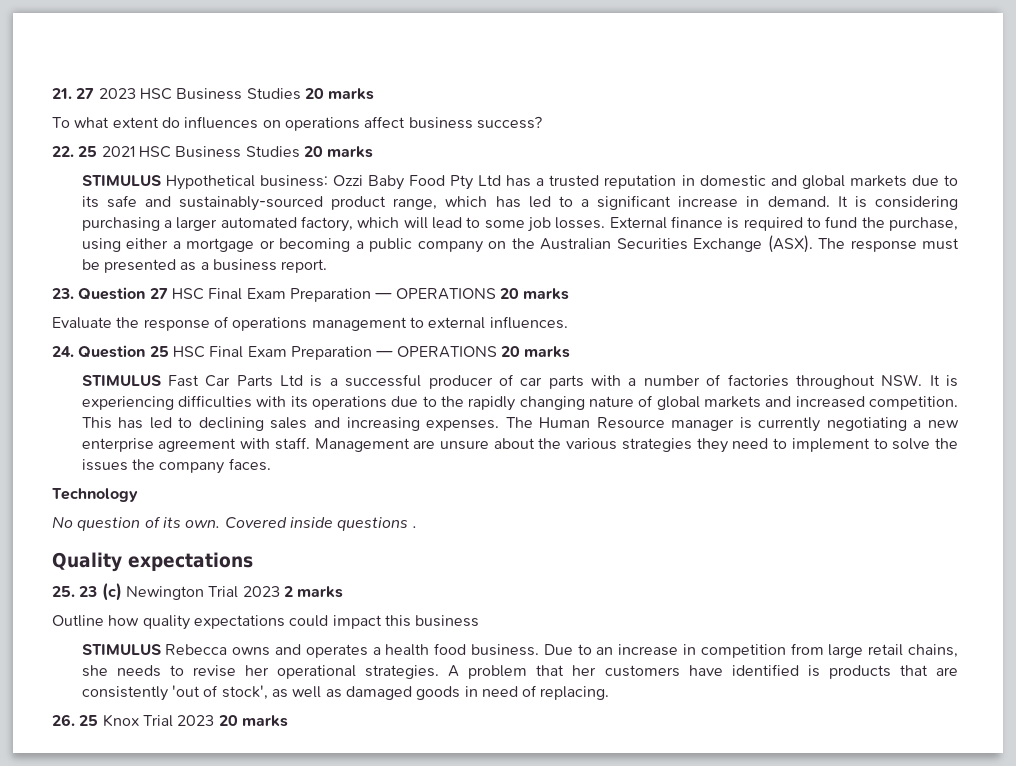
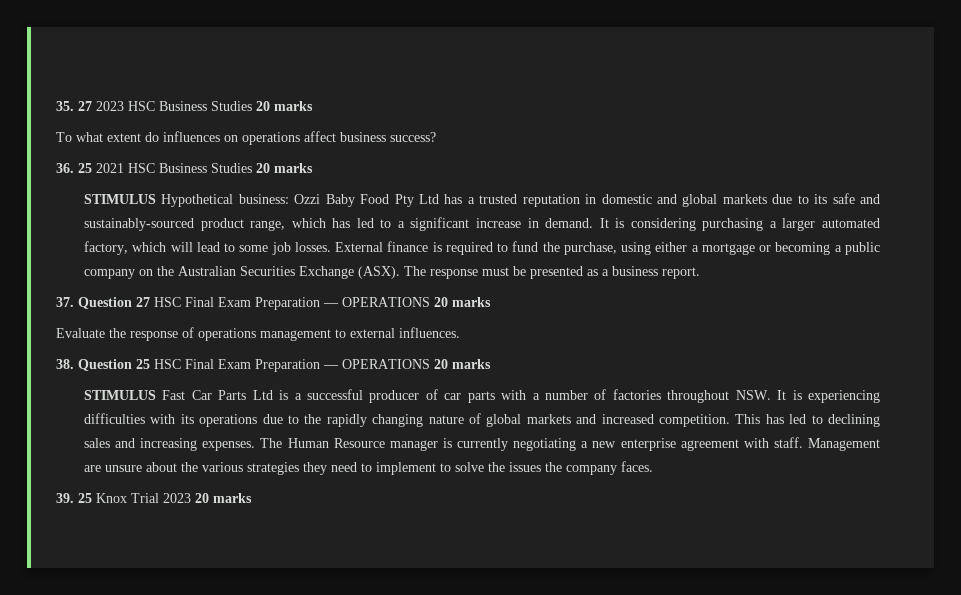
[52,88,72,99] 21. -> [56,101,74,111] 35.
[52,146,74,157] 22. -> [56,163,74,173] 36.
[52,288,74,299] 23. -> [56,297,74,307] 37.
[52,346,74,357] 24. -> [56,359,74,369] 38.
[52,488,138,502] [52,516,417,531] [52,552,253,572] [52,583,344,601] [52,615,480,630] [81,643,958,658] [81,664,958,679] [81,685,610,701] [52,714,75,726] Technology // No question of its own. Covered inside questions . // Quality expectations // 25. 23 (c) Newington Trial 2023 2 marks // Outline how quality expectations could impact this business // STIMULUS Rebecca owns and operates a health food business. Due to an increase in competition from large retail chains, she needs to revise her operational strategies. A problem that her customers have identified is products that are consistently 'out of stock', as well as damaged goods in need of replacing. // 26. -> [56,493,74,503] 39.

